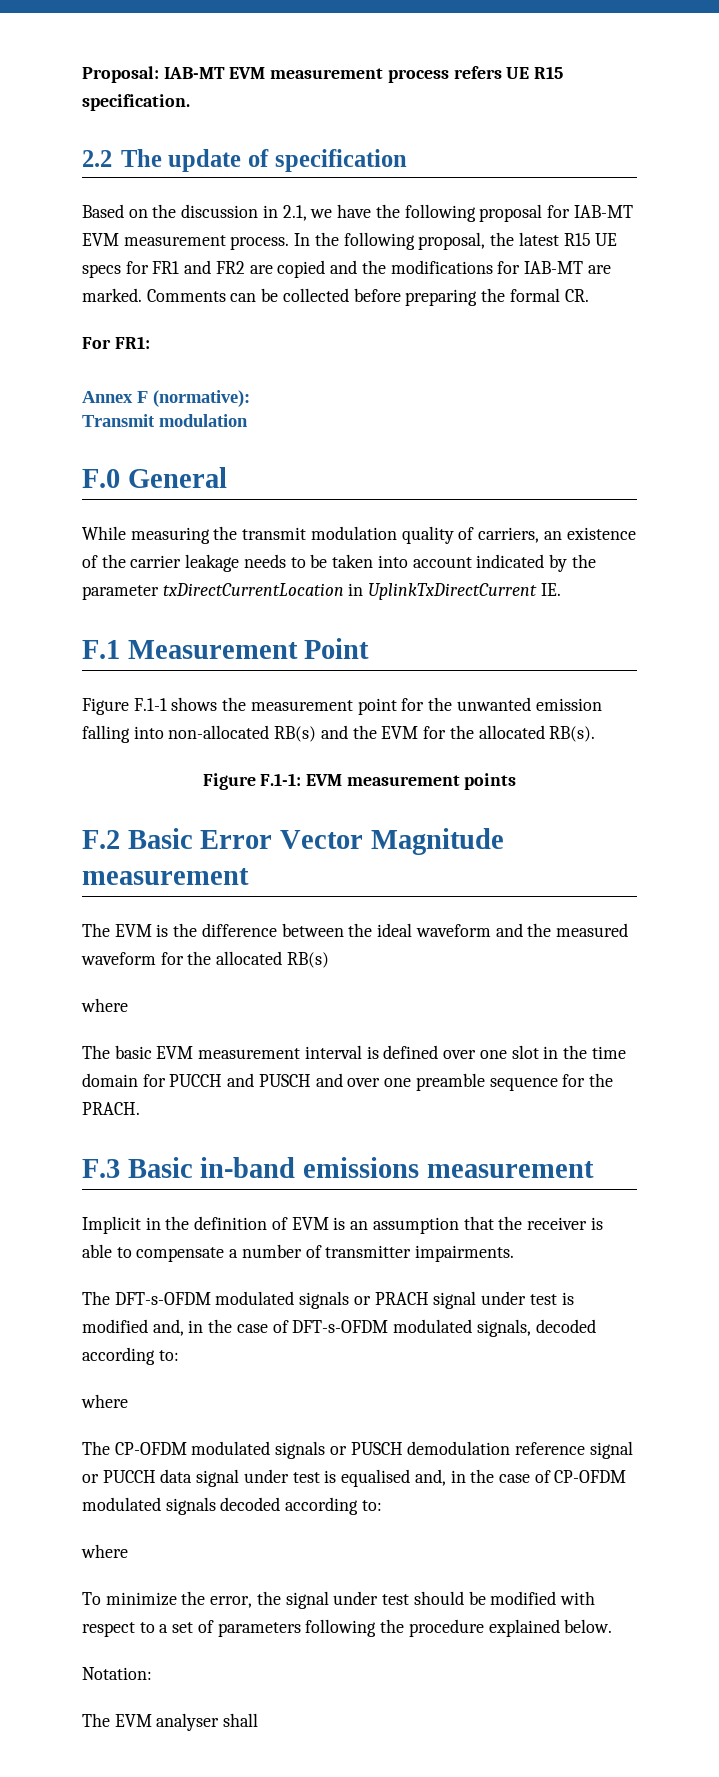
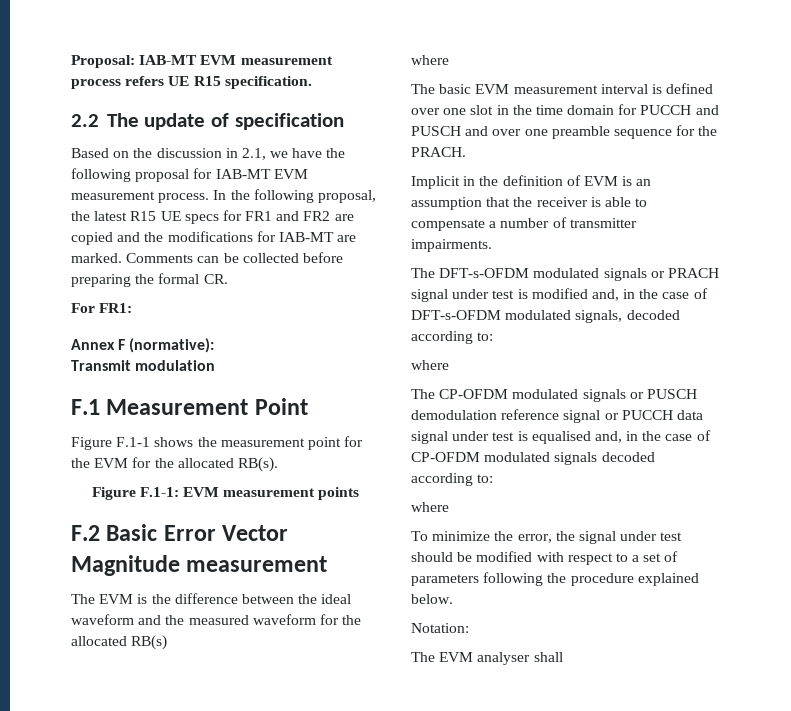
[82,467,227,488] [82,526,636,544] [82,554,596,572] [82,583,561,600] // F.0 General // While measuring the transmit modulation quality of carriers, an existence of the carrier leakage needs to be taken into account indicated by the parameter txDirectCurrentLocation in UplinkTxDirectCurrent IE. -> (216, 365) none
[456,697,602,711] [82,725,377,743] unwanted emission falling into non-allocated RB(s) and the -> (90, 463) none
[82,1157,594,1178] // F.3 Basic in-band emissions measurement -> (466, 152) none

